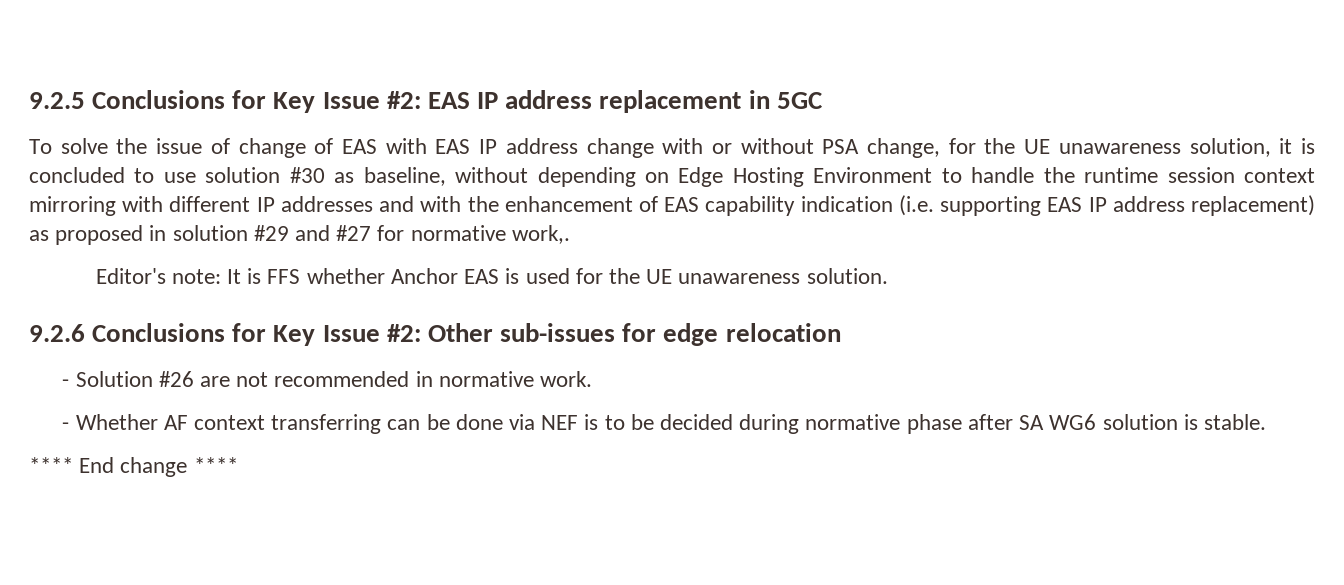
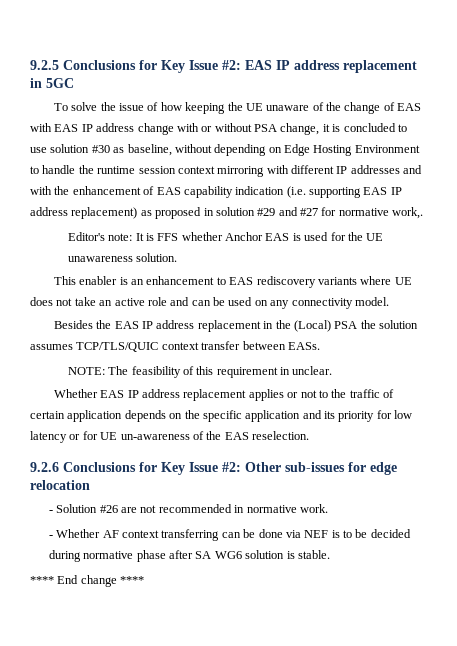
(230, 146) none -> [160,102,342,114] how keeping the UE unaware of the
[948,138,1271,157] for the UE unawareness solution, -> (320, 129) none
(888, 276) none -> [53,276,412,288] [30,297,389,309] [53,320,419,332] [30,341,320,352] [67,366,333,378] [53,389,395,401] [30,410,413,422] [30,431,309,443] // This enabler is an enhancement to EAS rediscovery variants where UE does not take an active role and can be used on any connectivity model. // Besides the EAS IP address replacement in the (Local) PSA the solution assumes TCP/TLS/QUIC context transfer between EASs. // NOTE: The feasibility of this requirement in unclear. // Whether EAS IP address replacement applies or not to the traffic of certain application depends on the specific application and its priority for low latency or for UE un-awareness of the EAS reselection.

